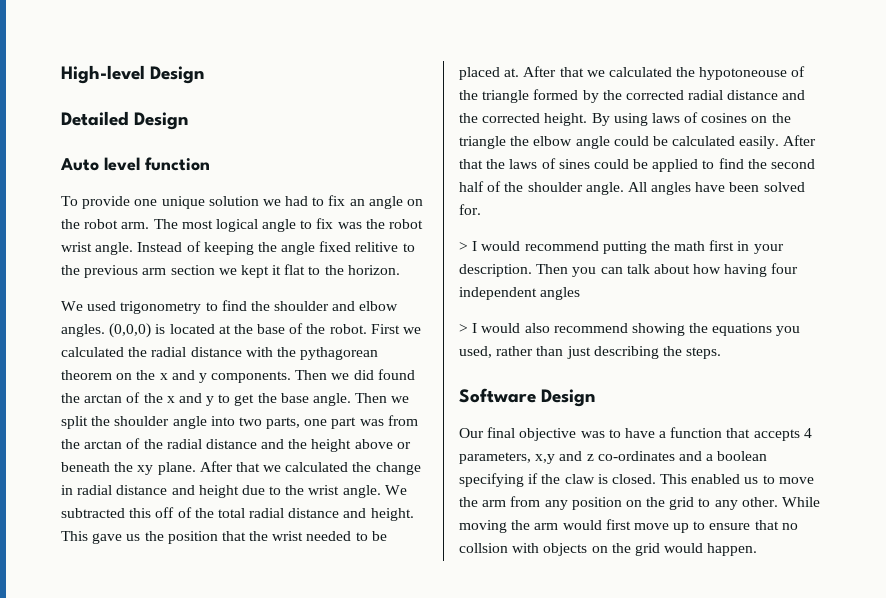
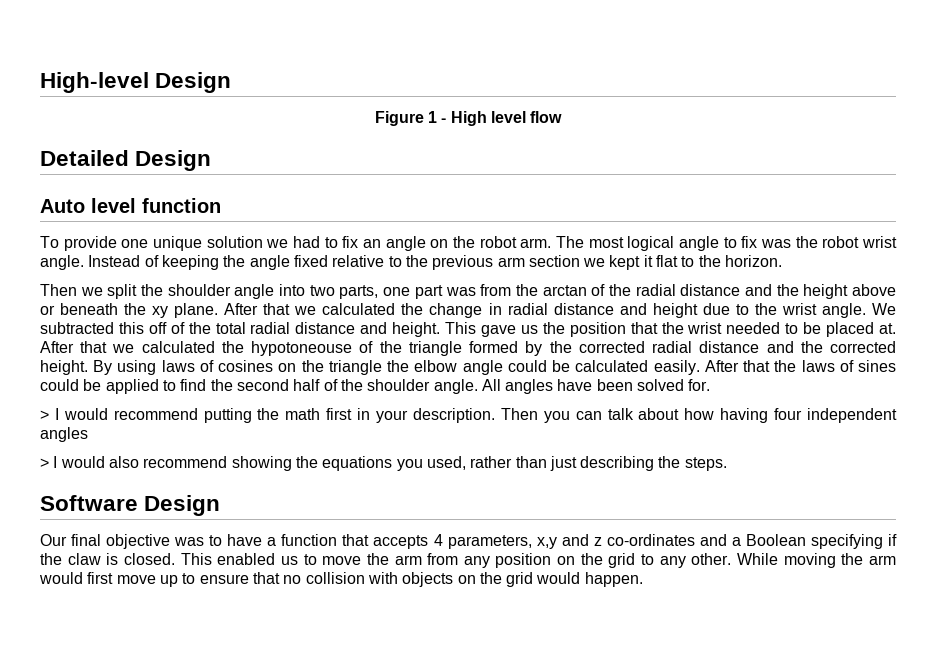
(205, 75) none -> [374,111,563,126] // Figure 1 - High level flow
[355,242,399,252] relitive -> [332,255,385,267] relative
[61,300,399,314] [61,323,422,338] [61,347,379,360] [61,369,415,383] [61,392,352,406] We used trigonometry to find the shoulder and elbow angles. (0,0,0) is located at the base of the robot. First we calculated the radial distance with the pythagorean theorem on the x and y components. Then we did found the arctan of the x and y to get the base angle. -> (783, 261) none
[717,451,768,461] boolean -> [745,534,806,546] Boolean
[459,543,508,553] collsion -> [305,572,365,584] collision

